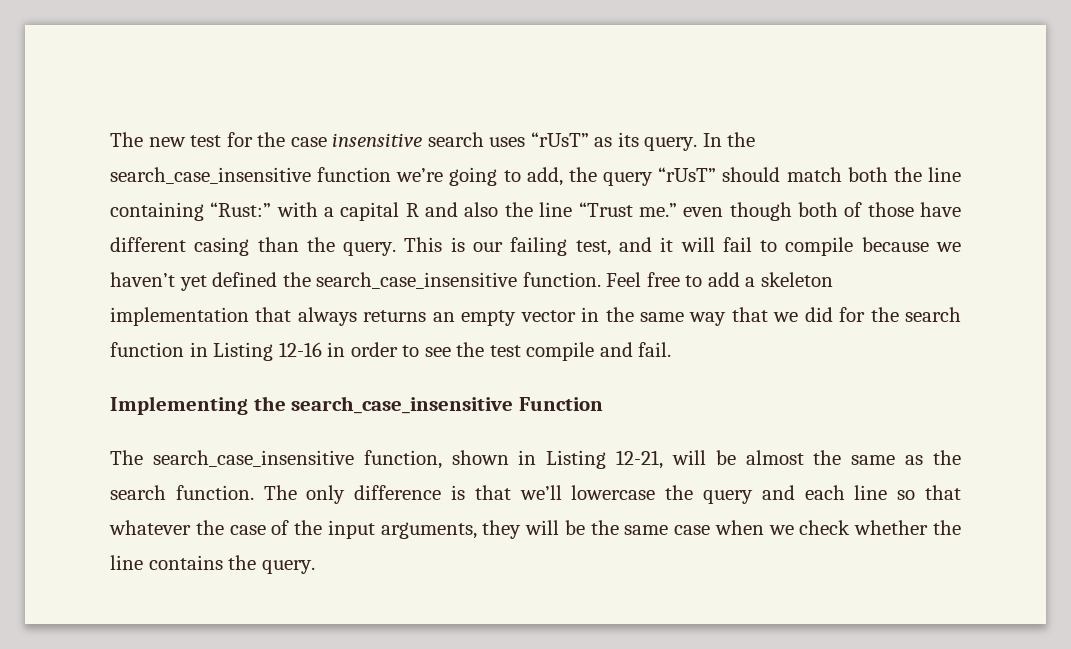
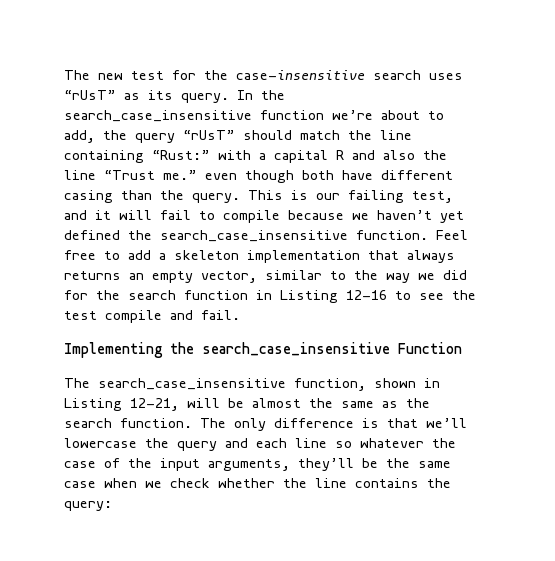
[290,133,423,147] case insensitive -> [236,70,365,80] case-insensitive
[449,167,498,186] going -> [381,110,420,120] about
[847,167,888,182] both -> (340, 135) none
[844,202,914,217] of those -> (334, 175) none
[520,307,768,326] vector in the same way that -> [201,270,410,283] vector, similar to the way
[327,342,398,357] in order -> (387, 295) none
[924,485,961,500] that -> (352, 444) none
[482,520,560,539] they will -> [298,458,354,471] they’ll
[261,560,315,574] query. -> [64,501,112,511] query:

